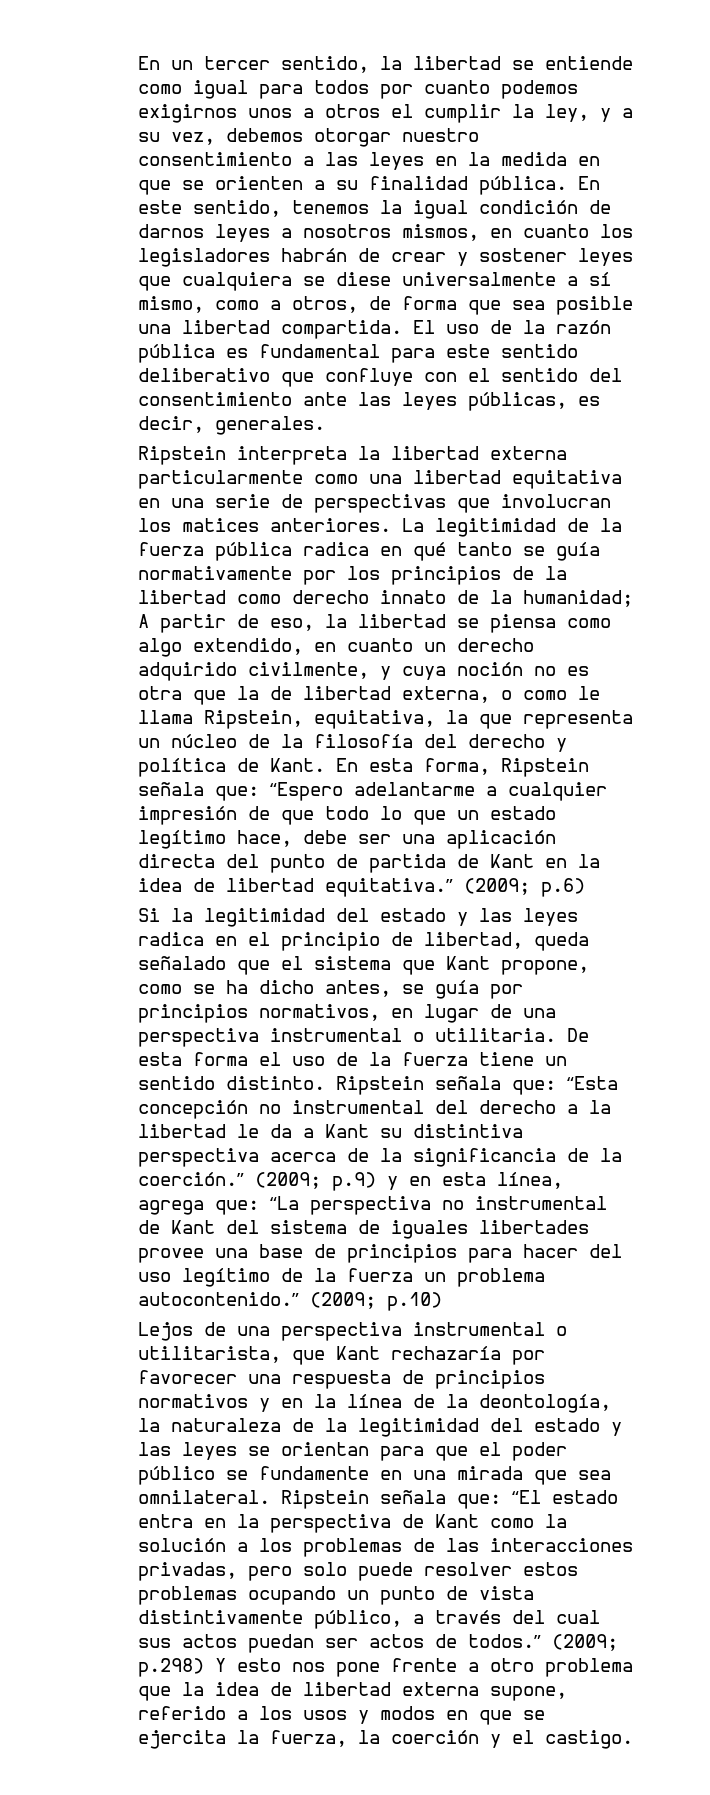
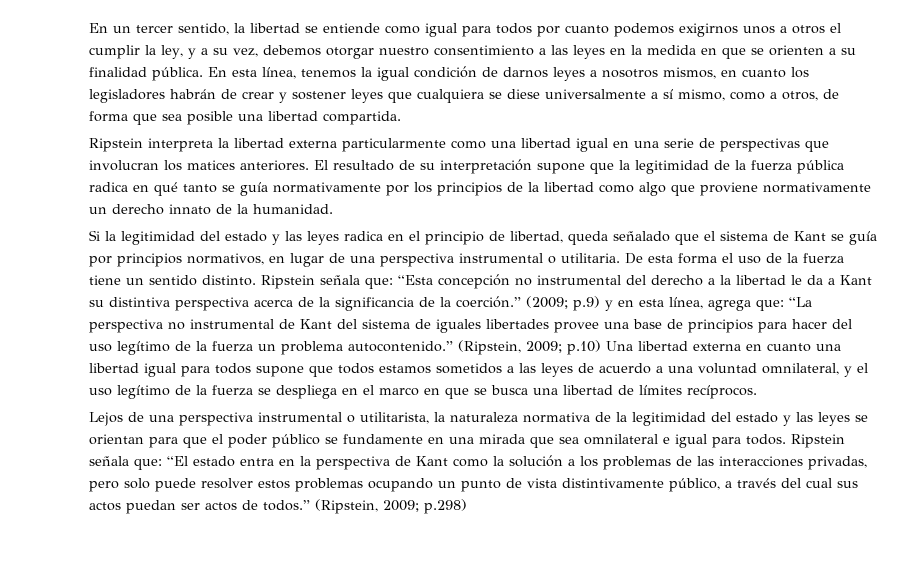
[138,200,282,217] este sentido, -> [231,67,296,79] esta línea,
[413,320,612,334] [138,344,579,363] [138,368,623,387] [138,392,601,411] [138,416,326,435] El uso de la razón pública es fundamental para este sentido deliberativo que confluye con el sentido del consentimiento ante las leyes públicas, es decir, generales. -> (401, 118) none
[512,470,623,489] equitativa -> [575,138,608,152] igual
[402,518,425,532] La -> [313,159,630,174] El resultado de su interpretación supone que la
[292,590,634,607] [138,614,612,633] [138,638,535,657] [138,662,590,681] [138,686,601,705] [138,710,634,729] [138,734,568,752] [138,758,590,777] [138,782,608,801] [138,806,557,825] [138,830,557,849] [138,854,601,873] [138,878,586,897] derecho innato de la humanidad; A partir de eso, la libertad se piensa como algo extendido, en cuanto un derecho adquirido civilmente, y cuya noción no es otra que la de libertad externa, o como le llama Ripstein, equitativa, la que representa un núcleo de la filosofía del derecho y política de Kant. En esta forma, Ripstein señala que: “Espero adelantarme a cualquier impresión de que todo lo que un estado legítimo hace, debe ser una aplicación directa del punto de partida de Kant en la idea de libertad equitativa.” (2009; p.6) -> [638,182,871,196] [88,204,333,215] algo que proviene normativamente un derecho innato de la humanidad.
[402,956,590,975] [138,980,392,997] que Kant propone, como se ha dicho antes, -> [772,231,826,241] de Kant
[310,1292,377,1309] (2009; -> [457,340,562,355] (Ripstein, 2009;
(443, 1301) none -> [605,341,841,352] [88,363,868,377] [88,385,757,399] Una libertad externa en cuanto una libertad igual para todos supone que todos estamos sometidos a las leyes de acuerdo a una voluntad omnilateral, y el uso legítimo de la fuerza se despliega en el marco en que se busca una libertad de límites recíprocos.
[292,1346,546,1365] [138,1370,546,1389] [138,1394,612,1413] que Kant rechazaría por favorecer una respuesta de principios normativos y en la línea de la deontología, -> (429, 418) none
(282, 1425) none -> [522,412,590,423] normativa
[138,1490,271,1504] omnilateral. -> [583,434,786,448] omnilateral e igual para todos.
[552,1634,619,1651] [138,1658,634,1677] [138,1682,568,1701] [138,1706,546,1725] [138,1730,634,1749] (2009; p.298) Y esto nos pone frente a otro problema que la idea de libertad externa supone, referido a los usos y modos en que se ejercita la fuerza, la coerción y el castigo. -> [314,499,467,514] (Ripstein, 2009; p.298)

